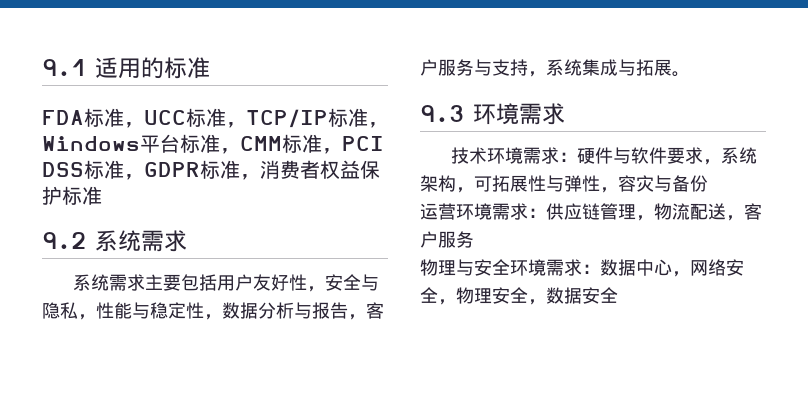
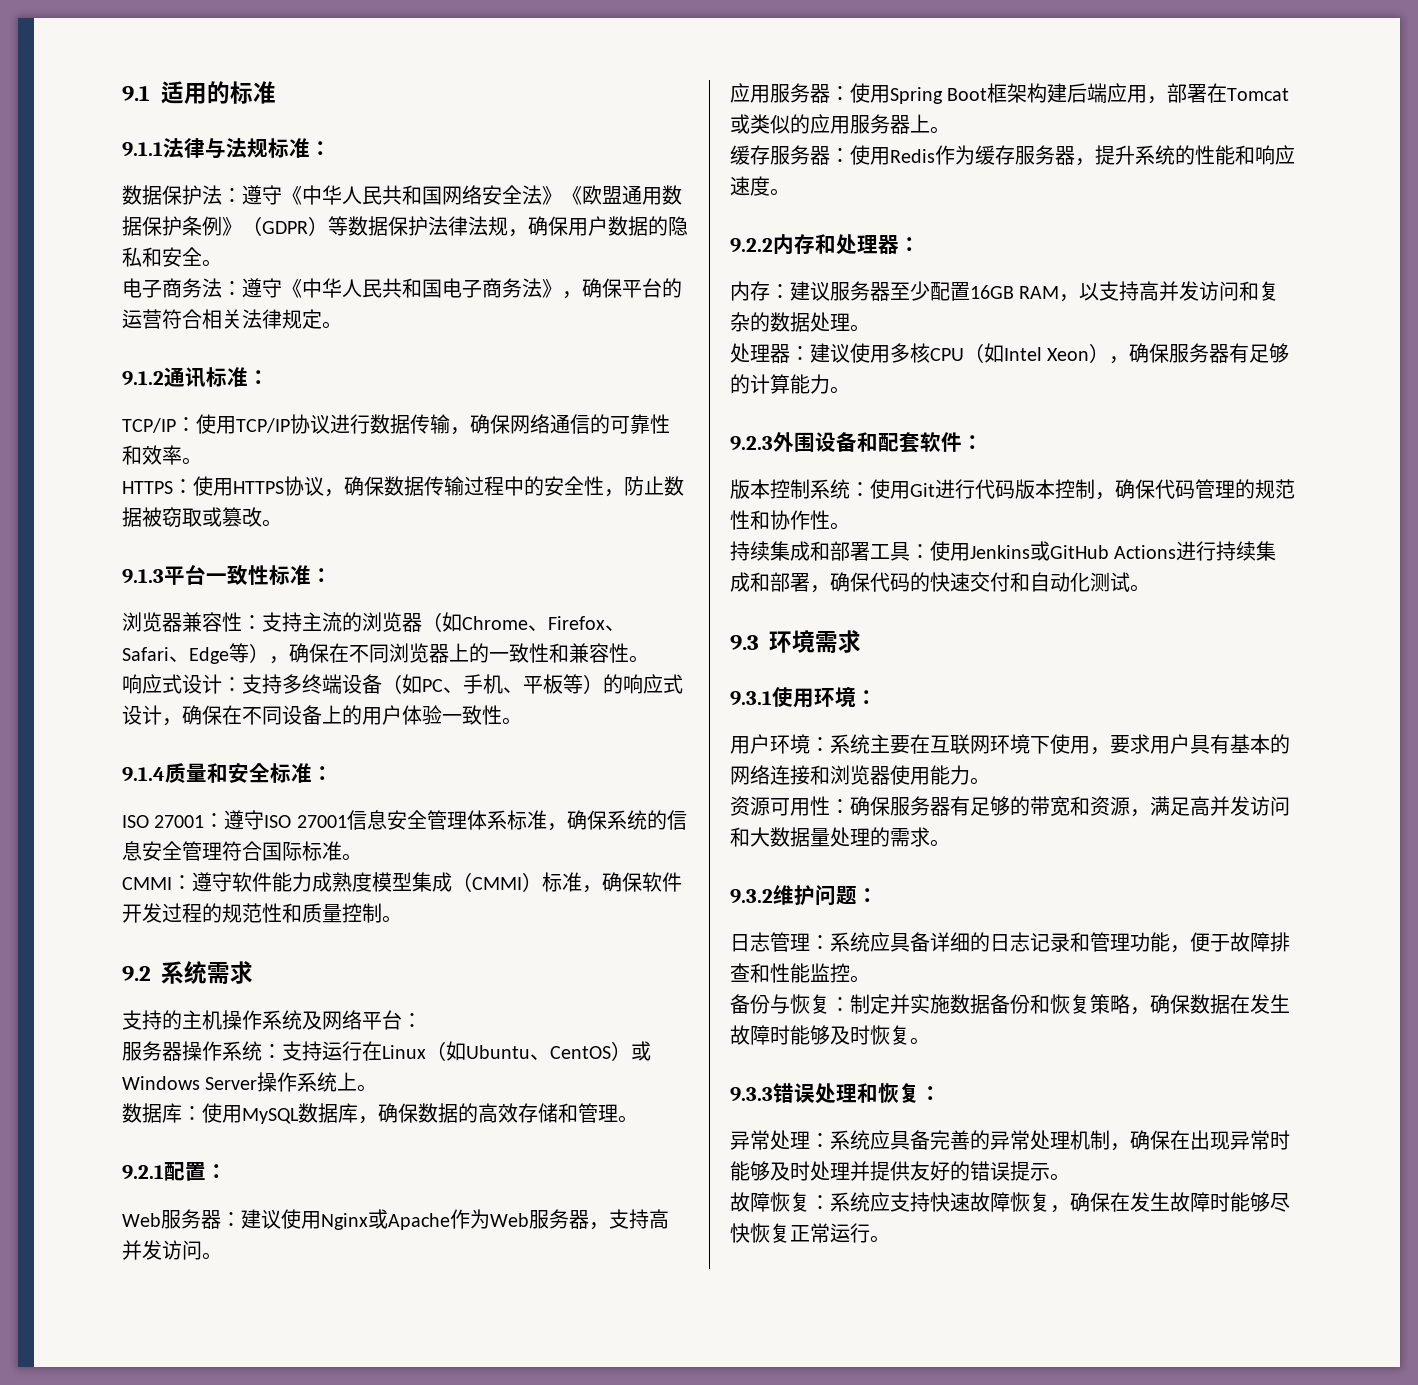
[42,108,388,128] [42,134,384,154] [42,160,380,180] [42,186,102,205] [42,230,187,252] [73,274,380,292] [42,302,384,320] [420,59,690,77] [420,103,565,125] [451,147,758,165] [420,175,708,193] [420,203,762,221] [420,231,474,248] [420,259,744,277] [420,287,618,305] FDA标准，UCC标准，TCP/IP标准，Windows平台标准，CMM标准，PCI DSS标准，GDPR标准，消费者权益保护标准 // 9.2系统需求 // 系统需求主要包括用户友好性，安全与隐私，性能与稳定性，数据分析与报告，客户服务与支持，系统集成与拓展。 // 9.3环境需求 // 技术环境需求：硬件与软件要求，系统架构，可拓展性与弹性，容灾与备份 // 运营环境需求：供应链管理，物流配送，客户服务 // 物理与安全环境需求：数据中心，网络安全，物理安全，数据安全 -> [122,138,331,159] [122,185,682,205] [122,216,688,237] [122,247,222,267] [122,278,682,299] [122,309,342,329] [122,367,269,388] [122,414,670,435] [122,445,202,465] [122,476,684,497] [122,507,282,528] [122,565,332,585] [122,612,625,632] [122,643,649,664] [122,674,683,694] [122,705,522,726] [122,763,333,783] [122,810,687,831] [122,841,362,861] [122,872,682,893] [122,903,402,923] [122,961,253,984] [122,1010,422,1030] [122,1041,651,1061] [122,1072,378,1092] [122,1103,638,1124] [122,1162,227,1181] [122,1209,669,1230] [122,1240,222,1260] [730,83,1290,104] [730,114,950,134] [730,145,1295,166] [730,176,790,196] [730,234,920,255] [730,281,1280,302] [730,312,870,332] [730,343,1290,364] [730,374,850,394] [730,432,983,453] [730,479,1295,500] [730,510,850,530] [730,541,1277,561] [730,572,1150,593] [730,630,861,653] [730,687,877,708] [730,734,1290,755] [730,765,990,785] [730,796,1290,817] [730,827,950,847] [730,885,878,906] [730,932,1290,953] [730,963,870,983] [730,994,1290,1015] [730,1025,930,1045] [730,1083,941,1104] [730,1130,1290,1151] [730,1161,1070,1181] [730,1192,1290,1213] [730,1223,890,1243] 9.1.1法律与法规标准： // 数据保护法：遵守《中华人民共和国网络安全法》《欧盟通用数据保护条例》（GDPR）等数据保护法律法规，确保用户数据的隐私和安全。 // 电子商务法：遵守《中华人民共和国电子商务法》，确保平台的运营符合相关法律规定。 // 9.1.2通讯标准： // TCP/IP：使用TCP/IP协议进行数据传输，确保网络通信的可靠性和效率。 // HTTPS：使用HTTPS协议，确保数据传输过程中的安全性，防止数据被窃取或篡改。 // 9.1.3平台一致性标准： // 浏览器兼容性：支持主流的浏览器（如Chrome、Firefox、Safari、Edge等），确保在不同浏览器上的一致性和兼容性。 // 响应式设计：支持多终端设备（如PC、手机、平板等）的响应式设计，确保在不同设备上的用户体验一致性。 // 9.1.4质量和安全标准： // ISO 27001：遵守ISO 27001信息安全管理体系标准，确保系统的信息安全管理符合国际标准。 // CMMI：遵守软件能力成熟度模型集成（CMMI）标准，确保软件开发过程的规范性和质量控制。 // 9.2系统需求 // 支持的主机操作系统及网络平台： // 服务器操作系统：支持运行在Linux（如Ubuntu、CentOS）或Windows Server操作系统上。 // 数据库：使用MySQL数据库，确保数据的高效存储和管理。 // 9.2.1配置： // Web服务器：建议使用Nginx或Apache作为Web服务器，支持高并发访问。 // 应用服务器：使用Spring Boot框架构建后端应用，部署在Tomcat或类似的应用服务器上。 // 缓存服务器：使用Redis作为缓存服务器，提升系统的性能和响应速度。 // 9.2.2内存和处理器： // 内存：建议服务器至少配置16GB RAM，以支持高并发访问和复杂的数据处理。 // 处理器：建议使用多核CPU（如Intel Xeon），确保服务器有足够的计算能力。 // 9.2.3外围设备和配套软件： // 版本控制系统：使用Git进行代码版本控制，确保代码管理的规范性和协作性。 // 持续集成和部署工具：使用Jenkins或GitHub Actions进行持续集成和部署，确保代码的快速交付和自动化测试。 // 9.3环境需求 // 9.3.1使用环境： // 用户环境：系统主要在互联网环境下使用，要求用户具有基本的网络连接和浏览器使用能力。 // 资源可用性：确保服务器有足够的带宽和资源，满足高并发访问和大数据量处理的需求。 // 9.3.2维护问题： // 日志管理：系统应具备详细的日志记录和管理功能，便于故障排查和性能监控。 // 备份与恢复：制定并实施数据备份和恢复策略，确保数据在发生故障时能够及时恢复。 // 9.3.3错误处理和恢复： // 异常处理：系统应具备完善的异常处理机制，确保在出现异常时能够及时处理并提供友好的错误提示。 // 故障恢复：系统应支持快速故障恢复，确保在发生故障时能够尽快恢复正常运行。

